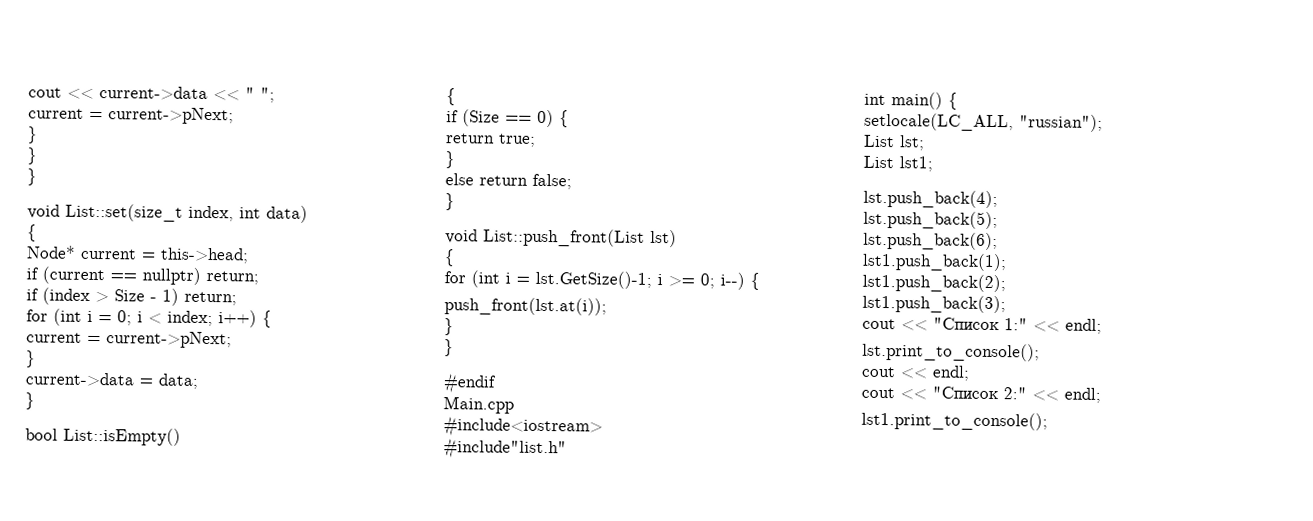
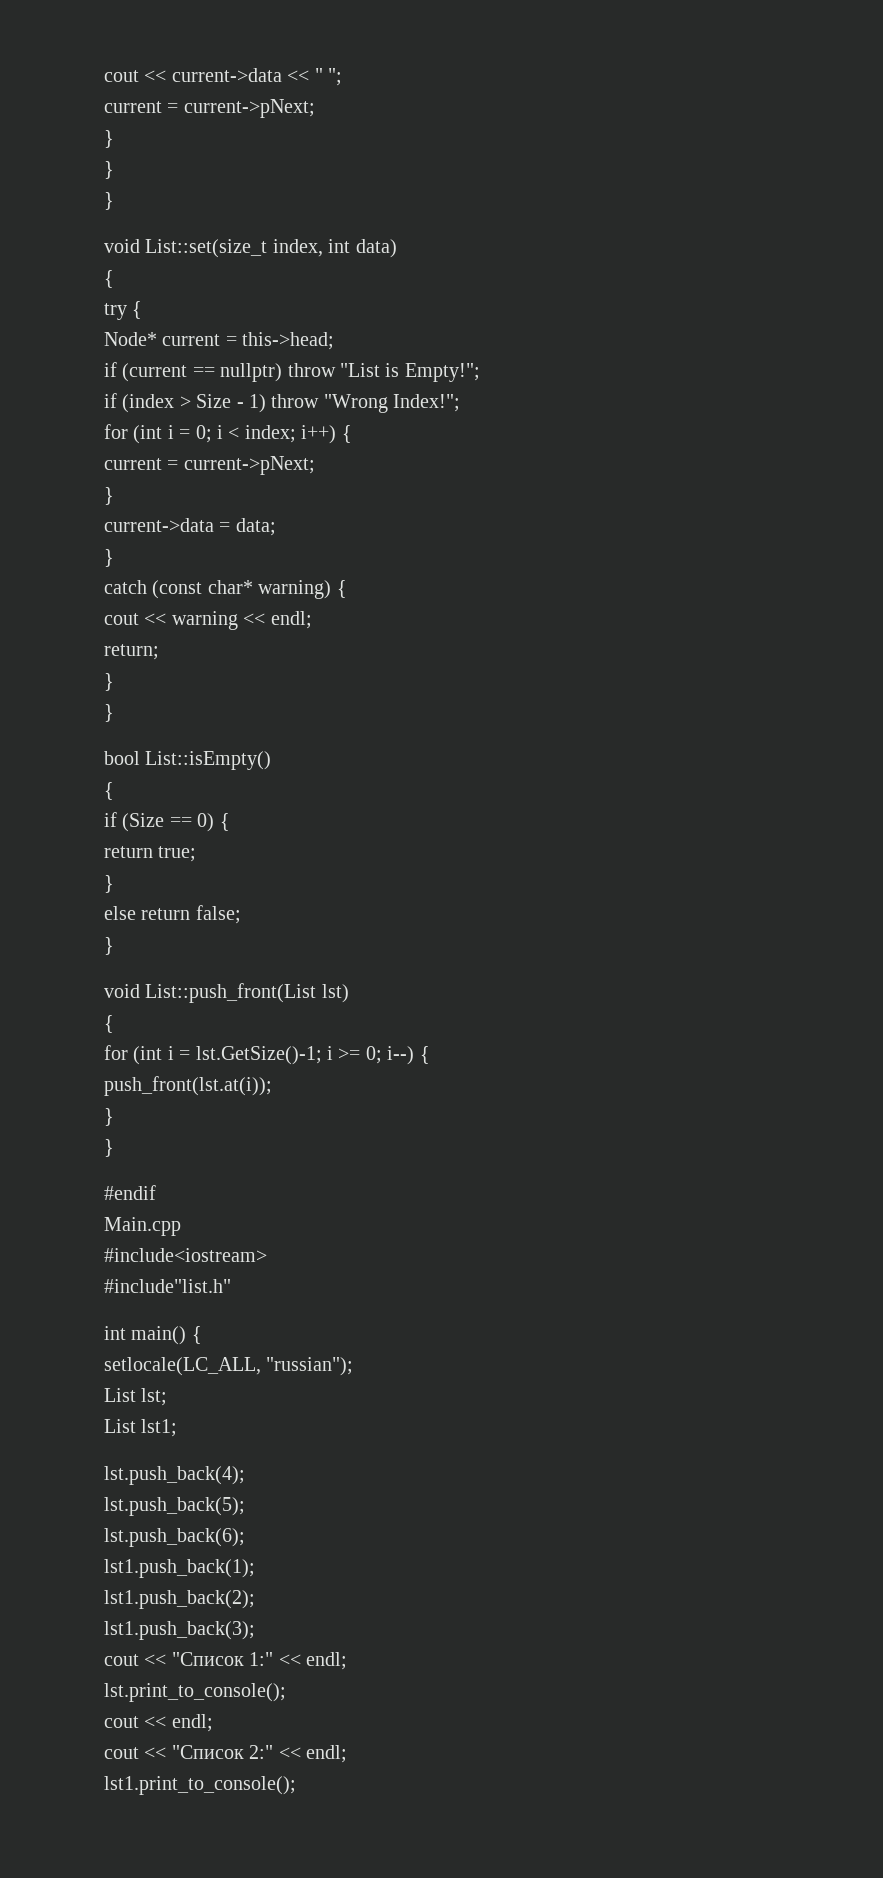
(37, 233) none -> [104,301,143,320] // try {
[206,270,259,285] return; -> [287,363,480,382] throw "List is Empty!";
[184,291,237,306] return; -> [271,394,461,413] throw "Wrong Index!";
(35, 401) none -> [104,580,347,599] [104,611,312,630] [104,644,159,660] [104,673,114,691] [104,704,114,722] // catch (const char* warning) { // cout << warning << endl; // return; // } // }

